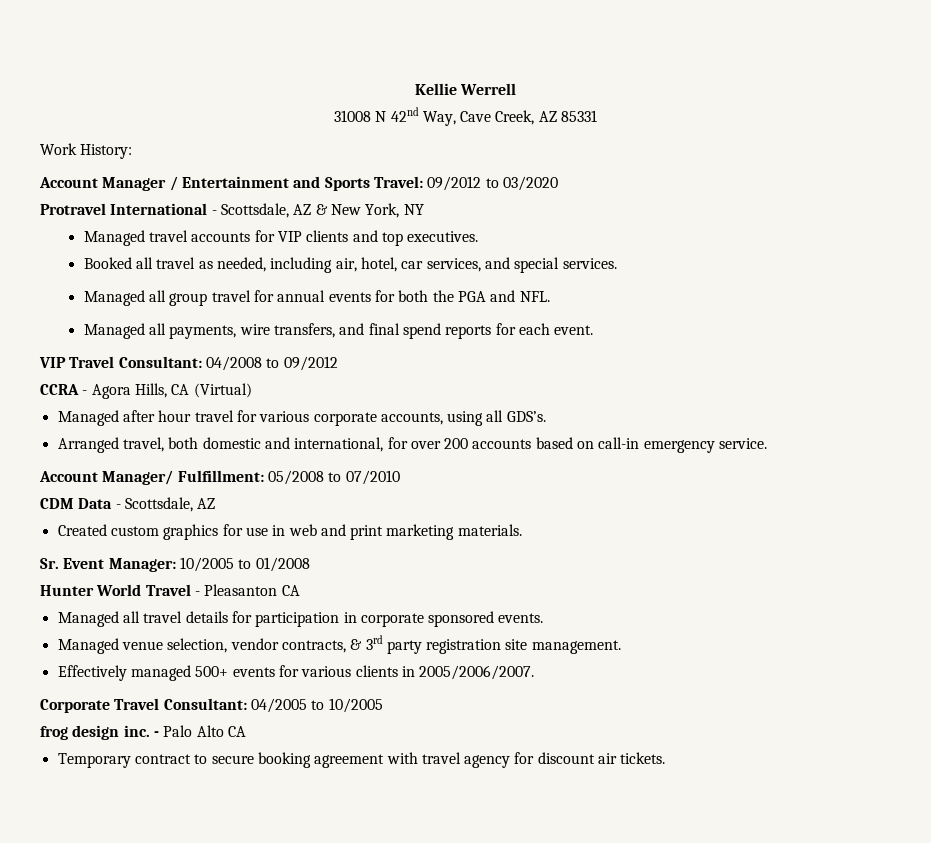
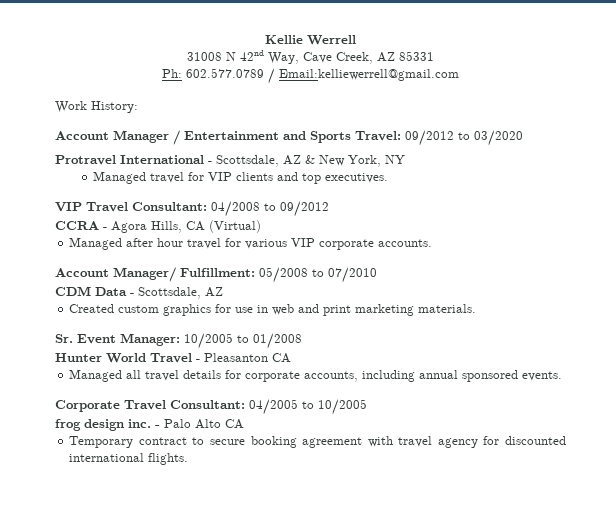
(598, 116) none -> [162,68,459,84] // Ph: 602.577.0789 / Email:kelliewerrell@gmail.com
[191,232,251,242] accounts -> (185, 177) none
[83,257,617,273] [83,290,550,306] [83,323,594,339] // Booked all travel as needed, including air, hotel, car services, and special services. // Managed all group travel for annual events for both the PGA and NFL. // Managed all payments, wire transfers, and final spend reports for each event. -> (389, 178) none
[313,410,546,426] [57,437,768,453] corporate accounts, using all GDS’s. // Arranged travel, both domestic and international, for over 200 accounts based on call-in emergency service. -> [291,238,433,250] VIP corporate accounts.
[255,611,544,627] [57,635,621,654] [57,665,535,681] participation in corporate sponsored events. // Managed venue selection, vendor contracts, & 3rd party registration site management. // Effectively managed 500+ events for various clients in 2005/2006/2007. -> [245,370,563,382] corporate accounts, including annual sponsored events.
[537,752,666,764] discount air tickets. -> [504,436,566,445] [69,453,189,465] discounted international flights.

